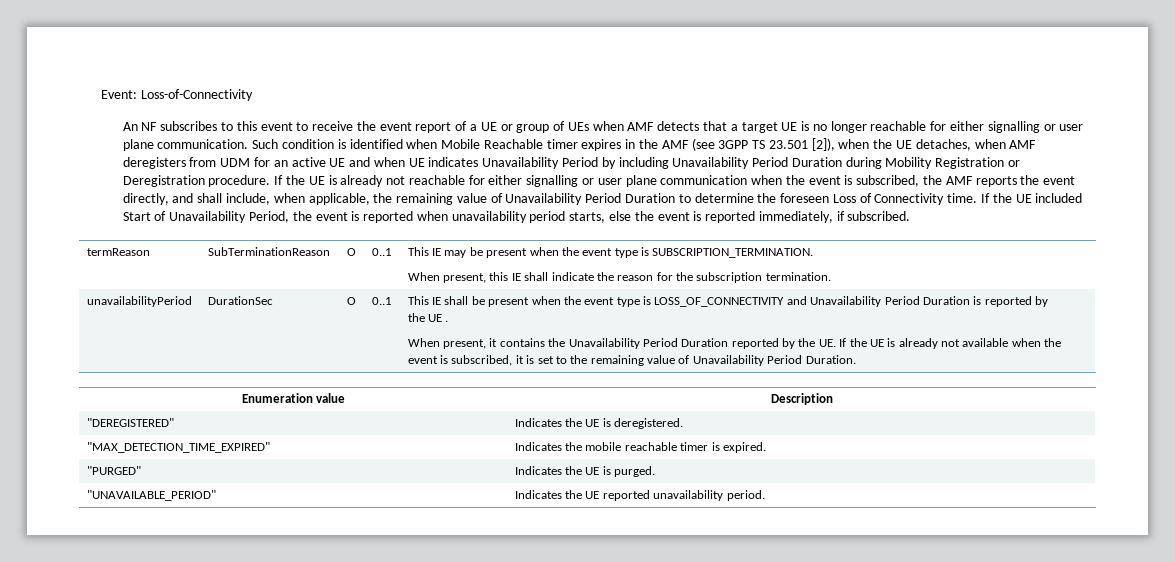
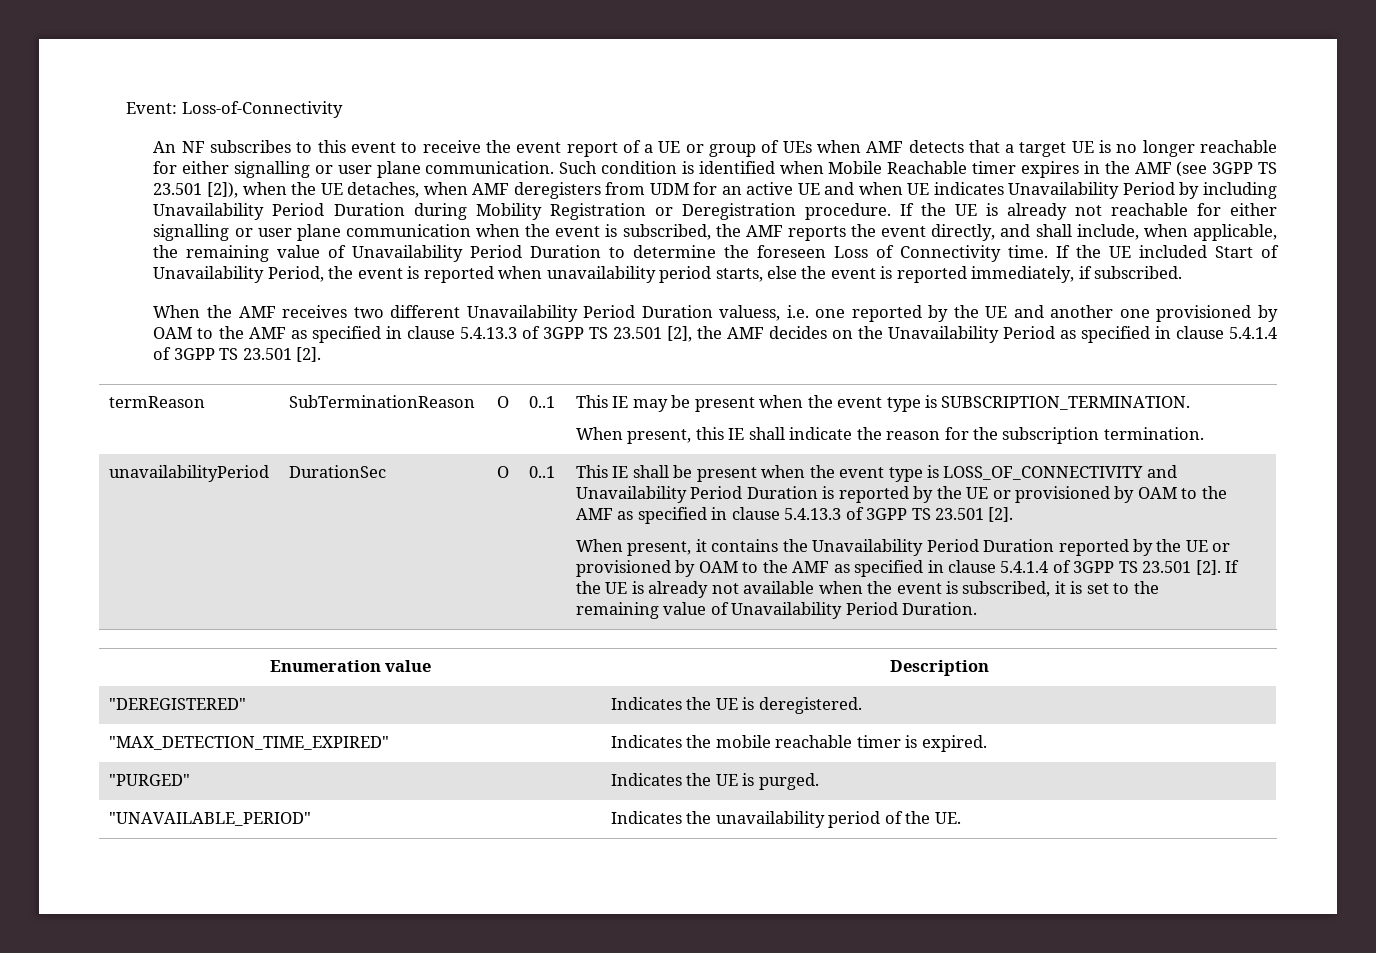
(911, 216) none -> [153,305,1278,322] [153,326,1277,343] [153,347,322,362] // When the AMF receives two different Unavailability Period Duration valuess, i.e. one reported by the UE and another one provisioned by OAM to the AMF as specified in clause 5.4.13.3 of 3GPP TS 23.501 [2], the AMF decides on the Unavailability Period as specified in clause 5.4.1.4 of 3GPP TS 23.501 [2].
[445,320,449,322] . -> [992,486,1227,503] [575,507,1014,524] or provisioned by OAM to the AMF as specified in clause 5.4.13.3 of 3GPP TS 23.501 [2].
[818,339,836,347] UE. -> [1185,540,1231,552] [575,560,1221,577] UE or provisioned by OAM to the AMF as specified in clause 5.4.1.4 of 3GPP TS 23.501 [2].
[585,490,765,501] UE reported unavailability period. -> [715,811,961,828] unavailability period of the UE.

